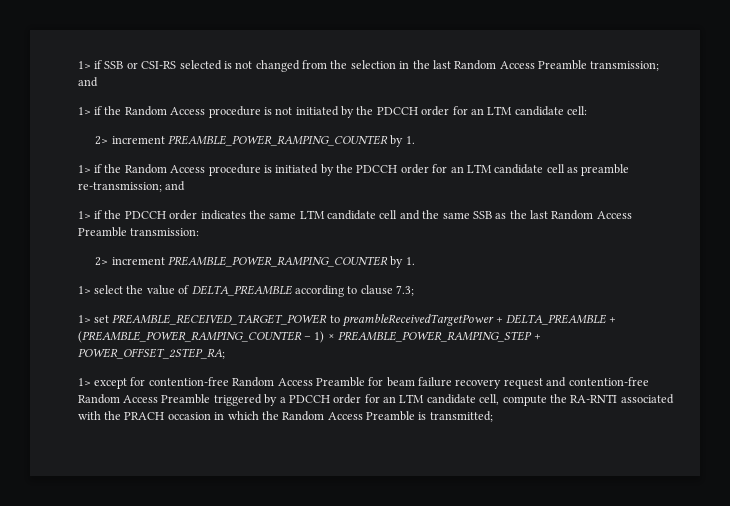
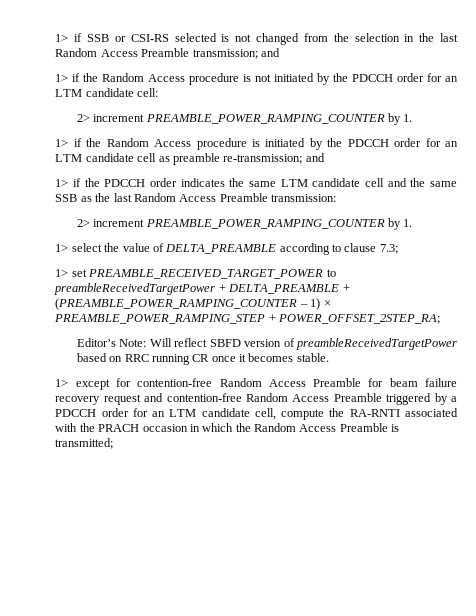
(225, 353) none -> [76,338,457,350] [76,353,329,365] // Editor’s Note: Will reflect SBFD version of preambleReceivedTargetPower based on RRC running CR once it becomes stable.

